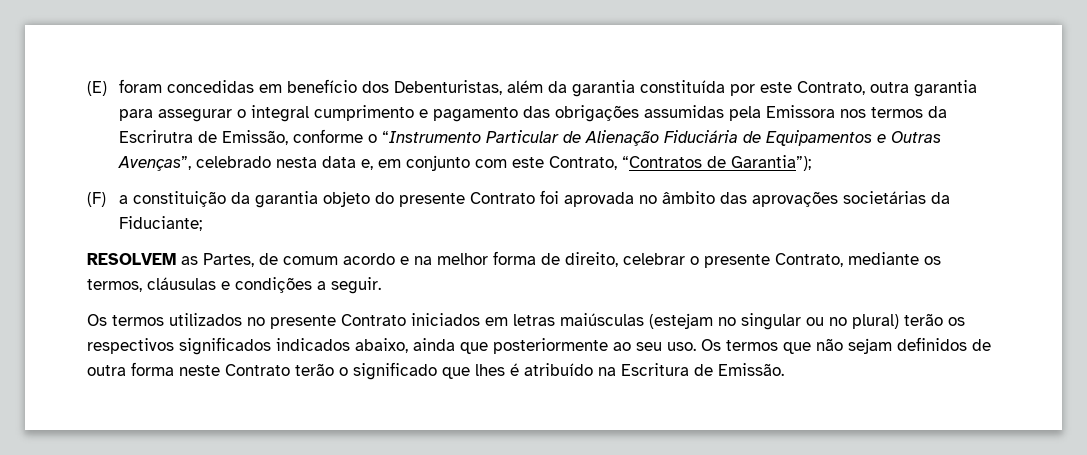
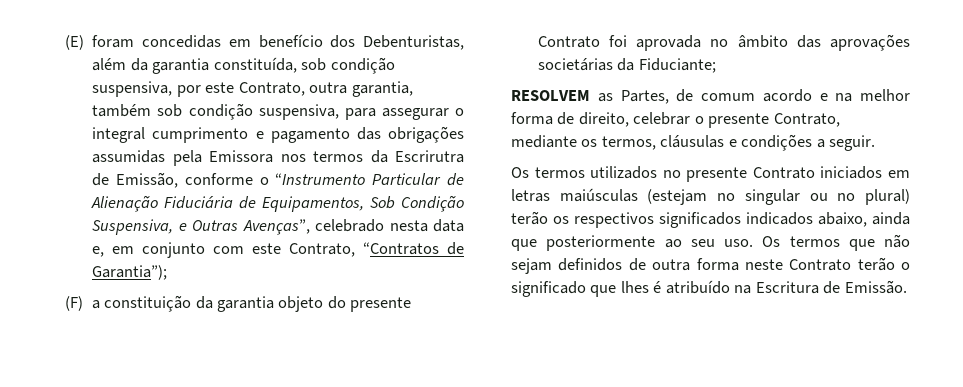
[640,80,978,97] constituída por este Contrato, outra garantia -> [213,57,395,74] [92,81,413,97] [92,103,339,120] constituída, sob condição suspensiva, por este Contrato, outra garantia, também sob condição suspensiva,
[766,130,873,146] Equipamentos -> [262,195,464,212] [92,219,174,235] Equipamentos, Sob Condição Suspensiva,

